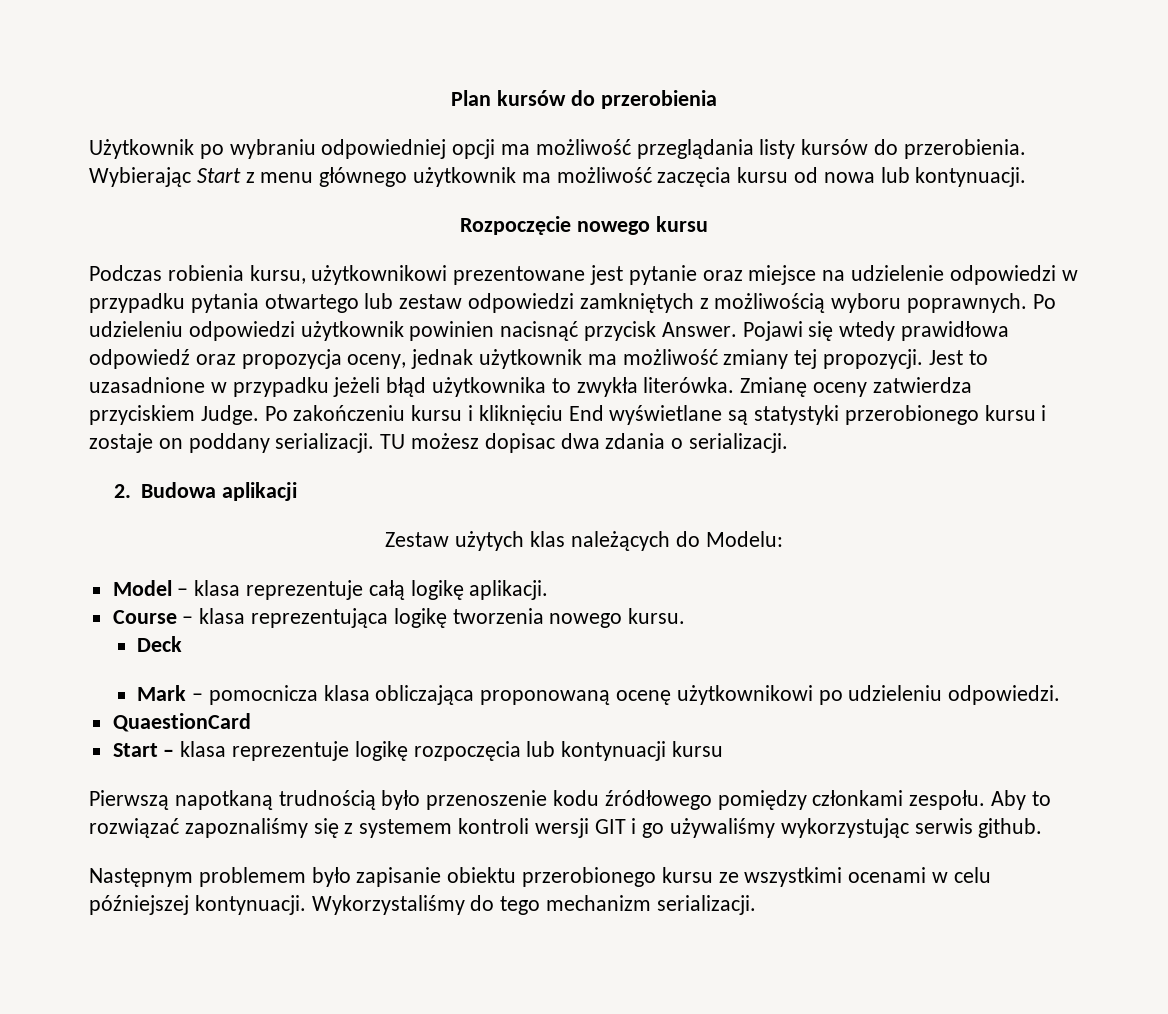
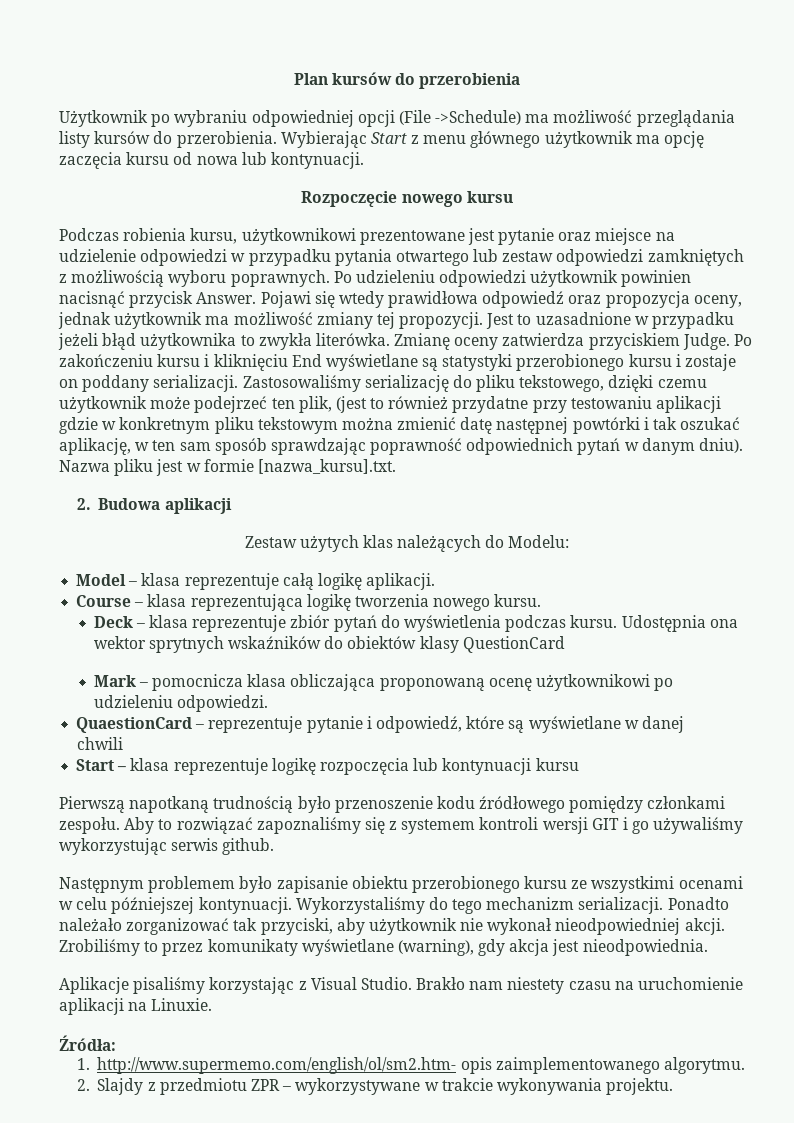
(496, 149) none -> [398,110,522,125] (File ->Schedule)
[556,167,652,183] możliwość -> [664,131,705,148] opcję
[380,433,789,453] TU możesz dopisac dwa zdania o serializacji. -> [242,375,707,392] [59,396,722,413] [59,417,741,434] [59,438,744,455] [59,459,396,476] Zastosowaliśmy serializację do pliku tekstowego, dzięki czemu użytkownik może podejrzeć ten plik, (jest to również przydatne przy testowaniu aplikacji gdzie w konkretnym pliku tekstowym można zmienić datę następnej powtórki i tak oszukać aplikację, w ten sam sposób sprawdzając poprawność odpowiednich pytań w danym dniu). Nazwa pliku jest w formie [nazwa_kursu].txt.
(183, 644) none -> [135,615,738,632] [93,636,565,653] – klasa reprezentuje zbiór pytań do wyświetlenia podczas kursu. Udostępnia ona wektor sprytnych wskaźników do obiektów klasy QuestionCard
(251, 722) none -> [195,716,684,733] [76,737,123,750] – reprezentuje pytanie i odpowiedź, które są wyświetlane w danej // chwili
(756, 905) none -> [667,897,729,910] [59,918,725,935] [59,939,708,956] [59,977,744,994] [59,998,213,1015] [59,1035,116,1051] [76,1057,745,1074] [76,1078,674,1095] Ponadto należało zorganizować tak przyciski, aby użytkownik nie wykonał nieodpowiedniej akcji. Zrobiliśmy to przez komunikaty wyświetlane (warning), gdy akcja jest nieodpowiednia. // Aplikacje pisaliśmy korzystając z Visual Studio. Brakło nam niestety czasu na uruchomienie aplikacji na Linuxie. // Źródła: // 1. http://www.supermemo.com/english/ol/sm2.htm- opis zaimplementowanego algorytmu. // 2. Slajdy z przedmiotu ZPR – wykorzystywane w trakcie wykonywania projektu.

